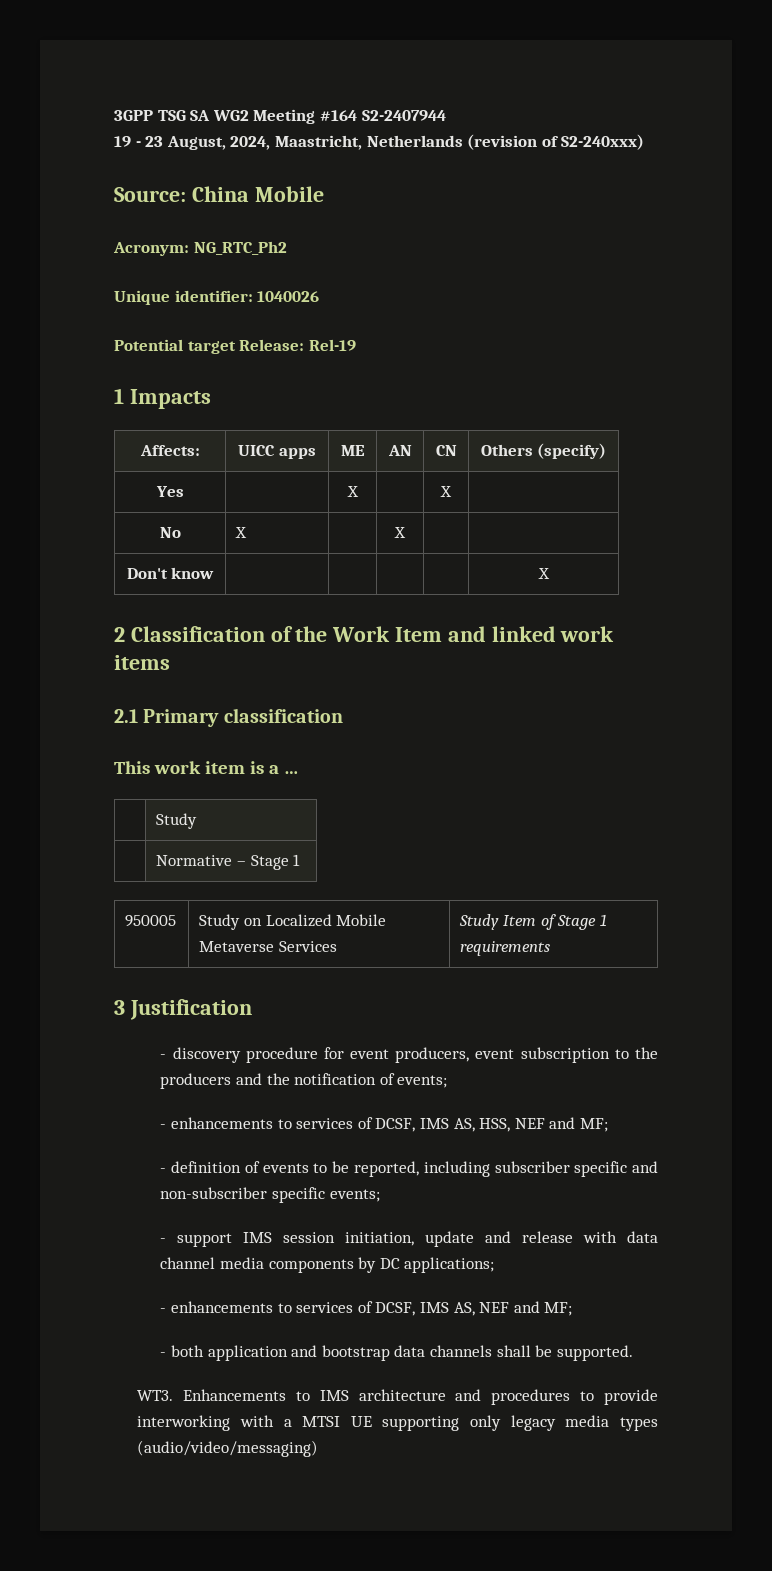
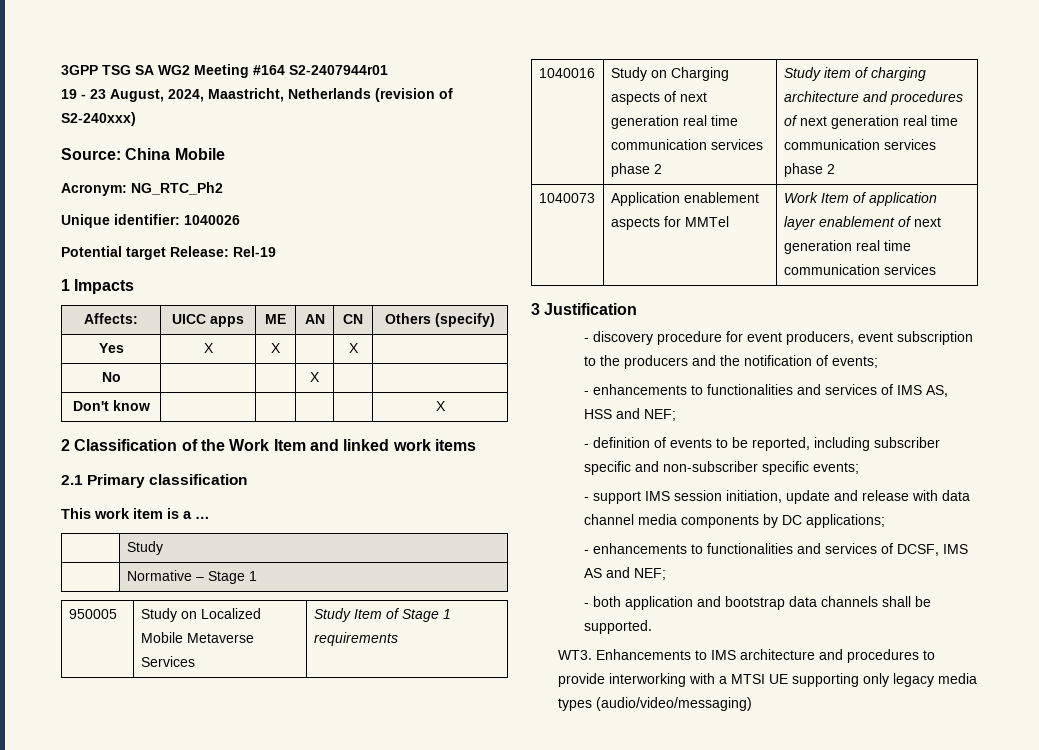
[361,110,446,121] S2-2407944 -> [289,65,388,75] S2-2407944r01
(184, 491) none -> [203,343,214,353] X
[235,527,248,538] X -> (121, 377) none
(551, 948) none -> [538,68,595,78] [610,67,729,81] [610,91,707,105] [610,115,738,129] [610,139,763,150] [610,163,662,177] [783,67,926,81] [783,91,963,105] [783,115,958,129] [783,139,936,150] [783,163,835,177] [538,193,595,203] [610,192,759,206] [610,216,729,230] [783,192,937,206] [783,216,941,230] [783,240,911,254] [783,264,936,275] // 1040016 | Study on Charging aspects of next generation real time communication services phase 2 | Study item of charging architecture and procedures of next generation real time communication services phase 2 // 1040073 | Application enablement aspects for MMTel | Work Item of application layer enablement of next generation real time communication services
[296,1117,608,1132] services of DCSF, IMS AS, HSS, NEF and MF; -> [707,384,949,397] [584,408,677,421] functionalities and services of IMS AS, HSS and NEF;
[296,1301,573,1316] services of DCSF, IMS AS, NEF and MF; -> [707,543,969,556] [584,567,667,580] functionalities and services of DCSF, IMS AS and NEF;

